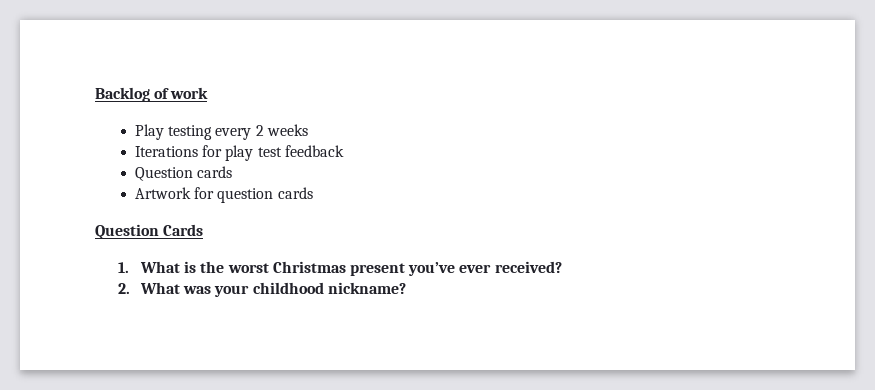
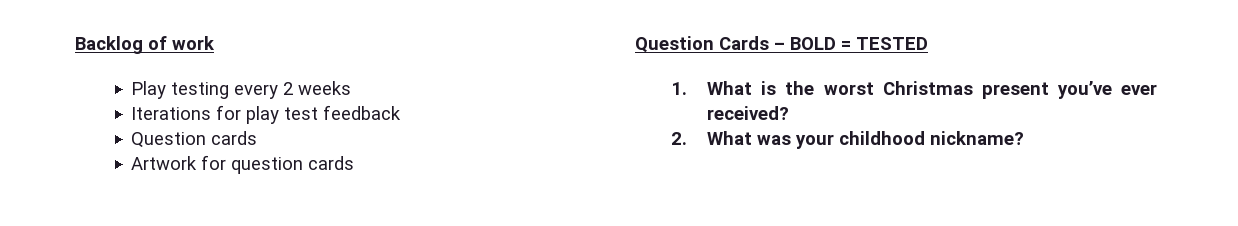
(204, 230) none -> [774,37,928,50] – BOLD = TESTED

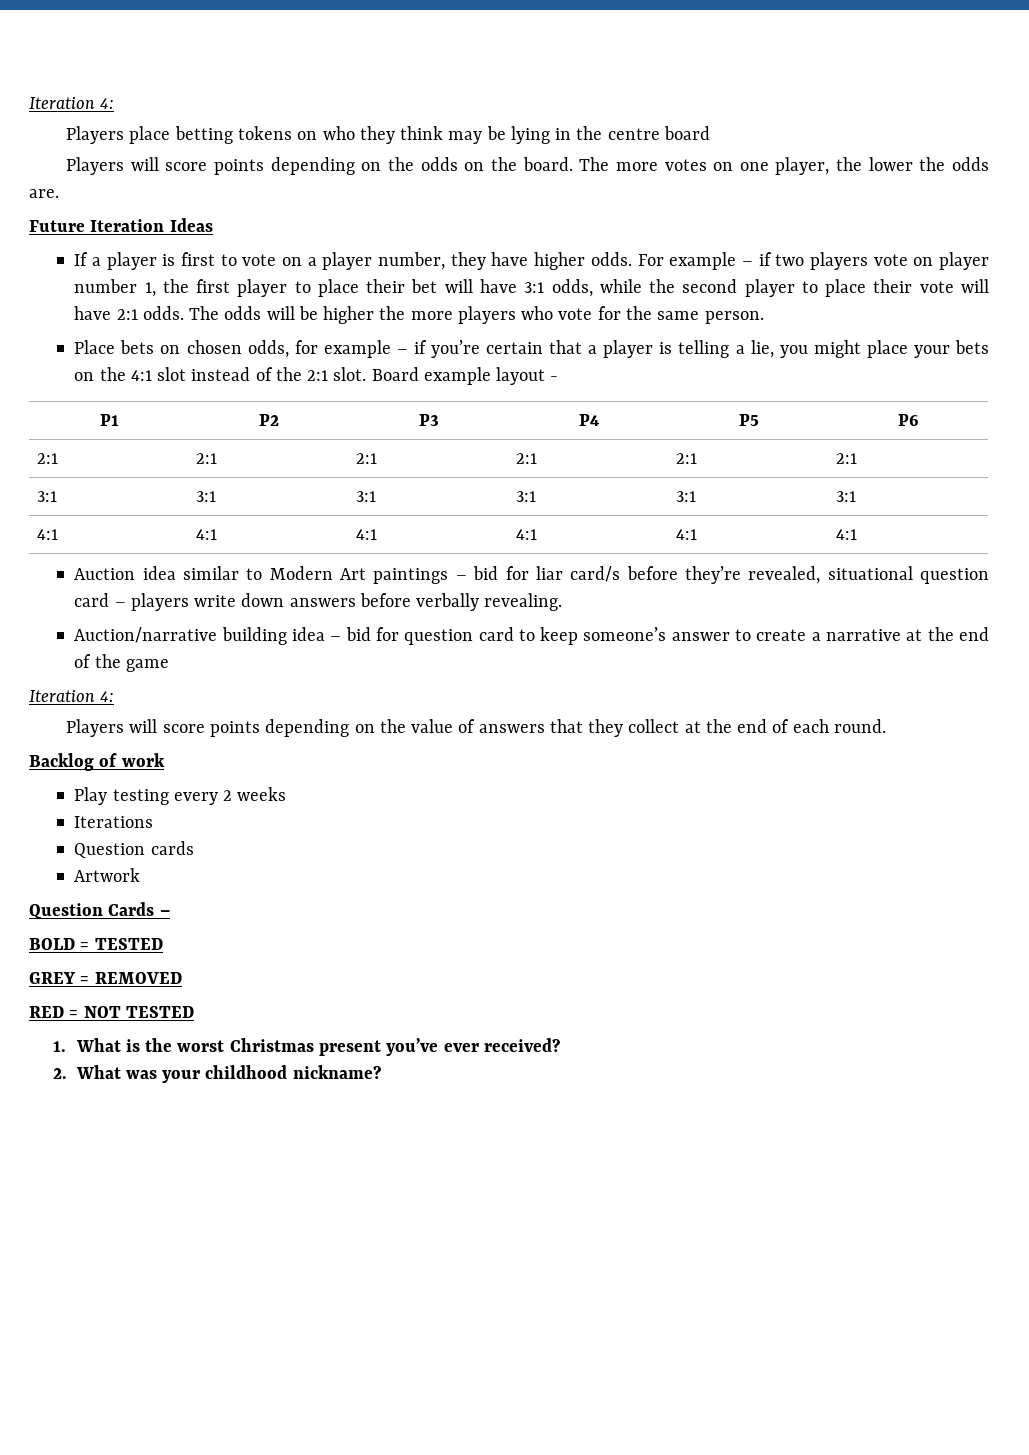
(75, 45) none -> [29,97,115,109] [66,126,710,144] [66,157,989,175] [29,189,59,198] [29,218,213,232] [74,252,990,270] [74,279,989,297] [74,306,764,324] [74,340,990,358] [74,367,559,385] [99,414,119,426] [258,414,279,426] [418,414,439,426] [578,414,599,426] [738,414,759,426] [897,414,919,426] [37,453,59,464] [196,453,218,464] [356,453,378,464] [516,453,538,464] [676,453,698,464] [836,453,858,464] [37,491,58,502] [196,491,217,502] [356,491,377,502] [516,491,537,502] [676,491,697,502] [836,491,857,502] [37,529,59,540] [196,529,218,540] [356,529,378,540] [516,529,538,540] [676,529,698,540] [836,529,858,540] [74,566,989,584] [74,593,563,611] [74,627,989,645] [74,654,169,672] [29,690,115,702] [66,719,886,737] Iteration 4: // Players place betting tokens on who they think may be lying in the centre board // Players will score points depending on the odds on the board. The more votes on one player, the lower the odds are. // Future Iteration Ideas // If a player is first to vote on a player number, they have higher odds. For example – if two players vote on player number 1, the first player to place their bet will have 3:1 odds, while the second player to place their vote will have 2:1 odds. The odds will be higher the more players who vote for the same person. // Place bets on chosen odds, for example – if you’re certain that a player is telling a lie, you might place your bets on the 4:1 slot instead of the 2:1 slot. Board example layout - // P1 | P2 | P3 | P4 | P5 | P6 // 2:1 | 2:1 | 2:1 | 2:1 | 2:1 | 2:1 // 3:1 | 3:1 | 3:1 | 3:1 | 3:1 | 3:1 // 4:1 | 4:1 | 4:1 | 4:1 | 4:1 | 4:1 // Auction idea similar to Modern Art paintings – bid for liar card/s before they’re revealed, situational question card – players write down answers before verbally revealing. // Auction/narrative building idea – bid for question card to keep someone’s answer to create a narrative at the end of the game // Iteration 4: // Players will score points depending on the value of answers that they collect at the end of each round. //
[216,105,402,124] for play test feedback -> (154, 822) none
[201,155,355,174] for question cards -> (141, 875) none
(785, 46) none -> (170, 913) //
(928, 43) none -> [29,972,182,984] [29,1006,194,1018] // GREY = REMOVED // RED = NOT TESTED

